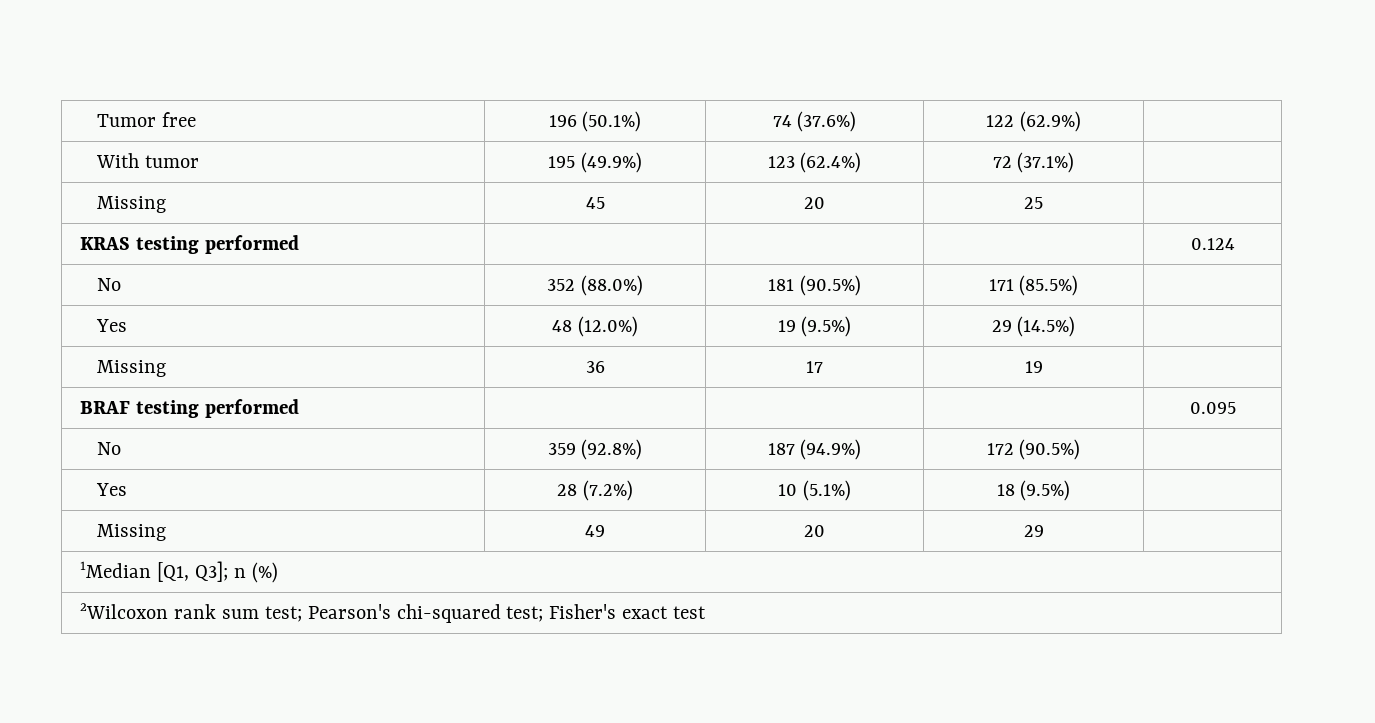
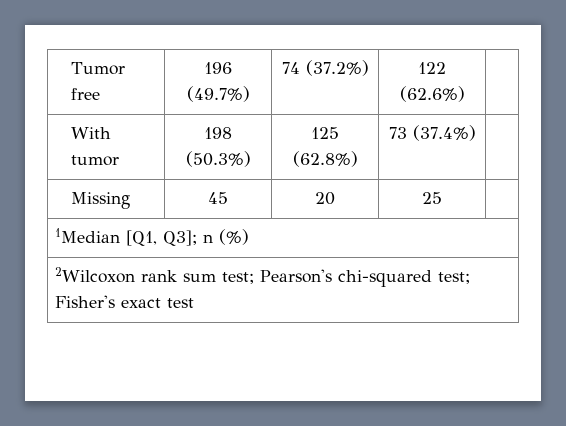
[582,111,642,132] (50.1%) -> [186,86,250,102] (49.7%)
[797,111,857,132] (37.6%) -> [305,60,369,76] (37.2%)
[1019,111,1081,132] (62.9%) -> [399,86,465,102] (62.6%)
[548,152,642,173] [767,152,862,173] [992,152,1075,173] [96,196,166,213] [585,197,605,209] [804,197,825,209] [1024,197,1043,209] [79,235,299,254] [1190,238,1235,250] [96,278,121,291] [547,275,643,296] [768,275,861,296] [988,275,1079,296] [95,319,127,332] [552,316,638,337] [777,316,852,337] [991,316,1076,337] [96,360,166,377] [585,361,605,373] [806,361,823,373] [1024,361,1043,373] [79,399,299,418] [1189,402,1236,414] [96,442,121,455] [547,439,643,460] [767,439,862,460] [986,439,1081,460] [95,483,127,496] [557,480,633,501] [778,480,851,501] [996,480,1071,501] [96,524,166,541] [585,525,605,537] [804,525,825,537] [1023,525,1044,537] 195 (49.9%) | 123 (62.4%) | 72 (37.1%) | // Missing | 45 | 20 | 25 | // KRAS testing performed | | | | 0.124 // No | 352 (88.0%) | 181 (90.5%) | 171 (85.5%) | // Yes | 48 (12.0%) | 19 (9.5%) | 29 (14.5%) | // Missing | 36 | 17 | 19 | // BRAF testing performed | | | | 0.095 // No | 359 (92.8%) | 187 (94.9%) | 172 (90.5%) | // Yes | 28 (7.2%) | 10 (5.1%) | 18 (9.5%) | // Missing | 49 | 20 | 29 -> [204,127,232,139] [185,151,251,167] [311,127,339,139] [292,151,358,167] [388,125,476,141] [70,192,130,209] [208,192,228,204] [315,192,335,205] [422,192,442,204] 198 (50.3%) | 125 (62.8%) | 73 (37.4%) | // Missing | 45 | 20 | 25

